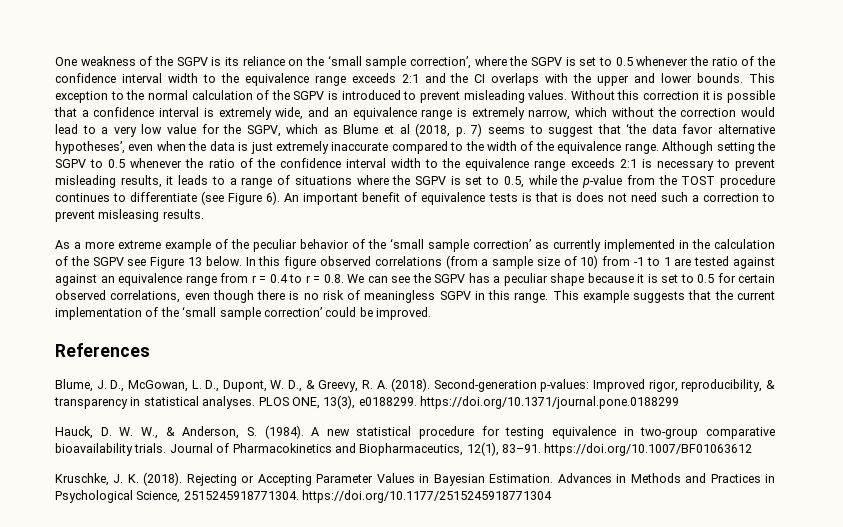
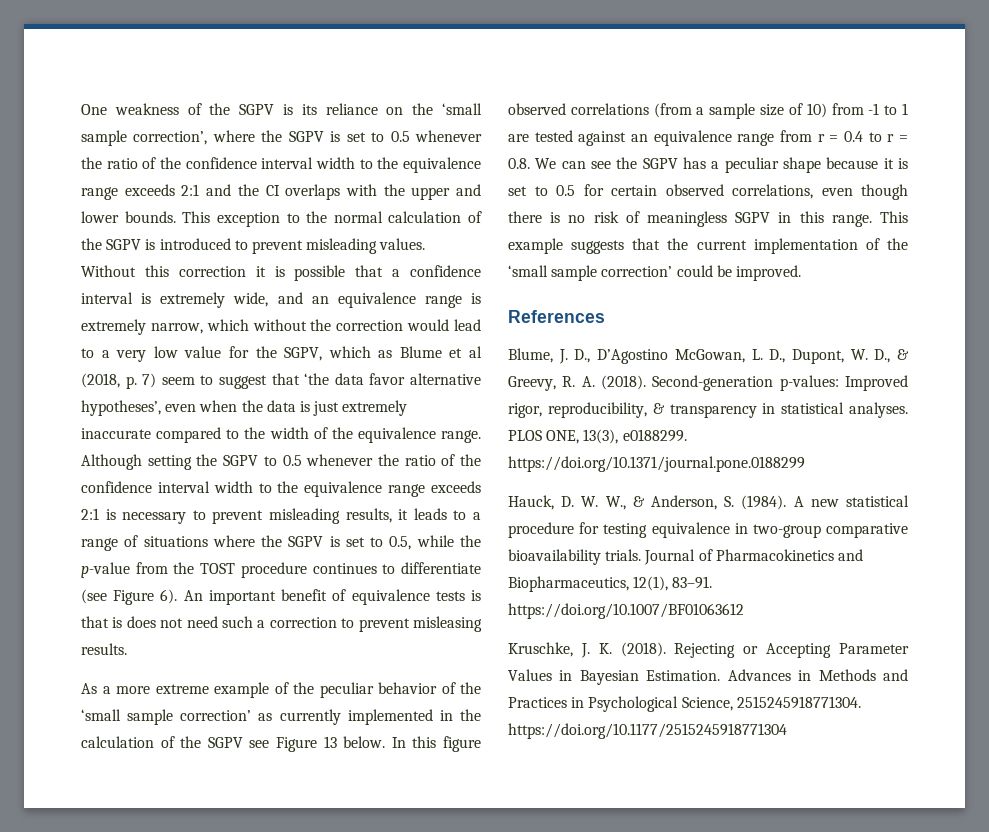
[487,127,525,134] seems -> [161,377,195,385] seem
[55,274,97,286] against -> (627, 138) none
(125, 386) none -> [597,349,669,364] D’Agostino

